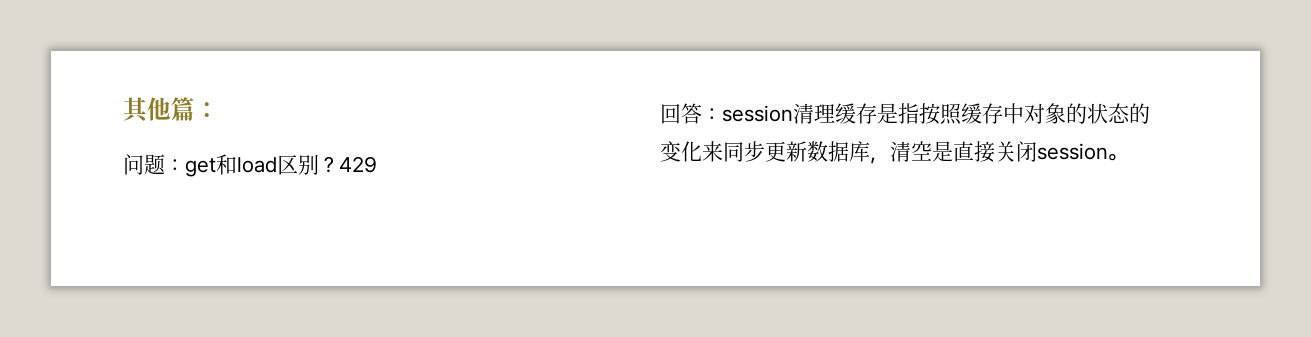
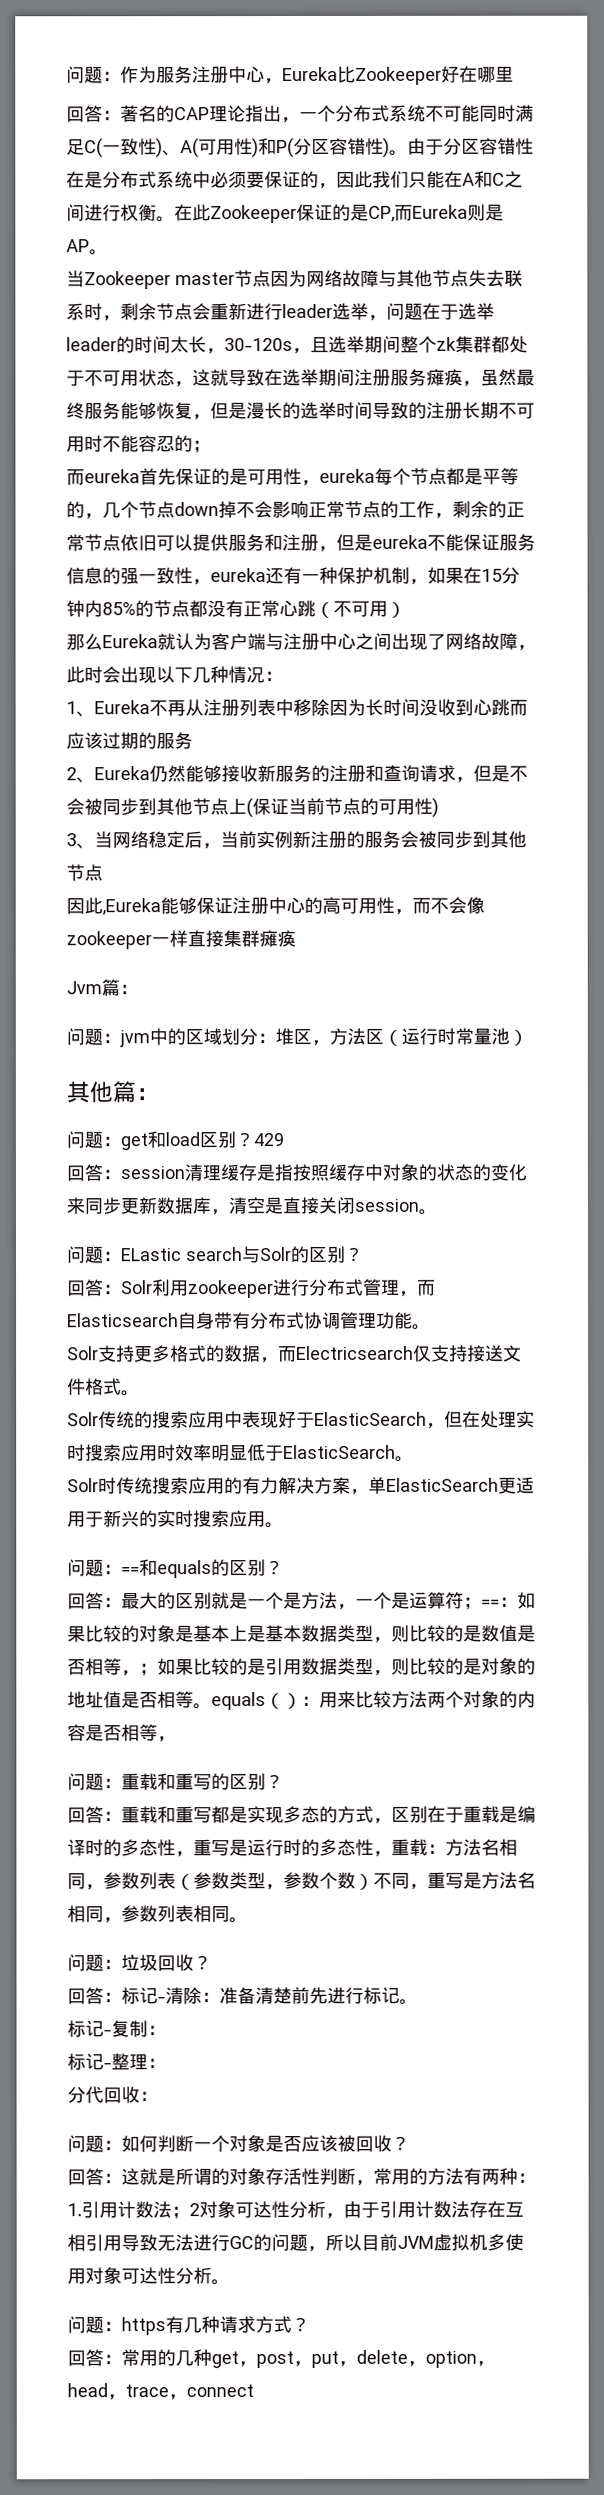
(123, 110) none -> [66,65,514,85] [66,104,534,124] [66,137,534,159] [66,170,523,189] [66,203,504,224] [66,239,108,256] [66,269,523,290] [66,302,495,322] [66,335,528,355] [66,368,535,388] [66,401,535,421] [66,435,211,454] [66,467,519,487] [66,500,525,520] [66,533,536,552] [66,566,520,586] [66,599,406,618] [66,632,536,651] [66,666,283,684] [66,698,528,718] [66,732,193,750] [66,764,528,784] [66,797,439,819] [66,830,527,850] [66,864,103,882] [66,896,485,916] [66,930,296,950] [66,979,138,997] [66,1027,528,1048] 问题：作为服务注册中心，Eureka比Zookeeper好在哪里 // 回答：著名的CAP理论指出，一个分布式系统不可能同时满足C(一致性)、A(可用性)和P(分区容错性)。由于分区容错性在是分布式系统中必须要保证的，因此我们只能在A和C之间进行权衡。在此Zookeeper保证的是CP,而Eureka则是AP。 // 当Zookeeper master节点因为网络故障与其他节点失去联系时，剩余节点会重新进行leader选举，问题在于选举leader的时间太长，30-120s，且选举期间整个zk集群都处于不可用状态，这就导致在选举期间注册服务瘫痪，虽然最终服务能够恢复，但是漫长的选举时间导致的注册长期不可用时不能容忍的； // 而eureka首先保证的是可用性，eureka每个节点都是平等的，几个节点down掉不会影响正常节点的工作，剩余的正常节点依旧可以提供服务和注册，但是eureka不能保证服务信息的强一致性，eureka还有一种保护机制，如果在15分钟内85%的节点都没有正常心跳（不可用） // 那么Eureka就认为客户端与注册中心之间出现了网络故障，此时会出现以下几种情况： // 1、Eureka不再从注册列表中移除因为长时间没收到心跳而应该过期的服务 // 2、Eureka仍然能够接收新服务的注册和查询请求，但是不会被同步到其他节点上(保证当前节点的可用性) // 3、当网络稳定后，当前实例新注册的服务会被同步到其他节点 // 因此,Eureka能够保证注册中心的高可用性，而不会像zookeeper一样直接集群瘫痪 // Jvm篇： // 问题：jvm中的区域划分：堆区，方法区（运行时常量池） //
(1128, 157) none -> [66,1245,364,1264] [67,1278,436,1299] [67,1311,431,1330] [67,1344,522,1364] [67,1378,140,1397] [67,1410,535,1429] [67,1444,414,1462] [67,1476,535,1495] [67,1510,284,1529] [67,1559,284,1579] [67,1591,536,1610] [67,1624,536,1643] [67,1657,536,1677] [67,1690,536,1711] [67,1724,176,1743] [67,1773,284,1791] [67,1805,536,1824] [67,1838,518,1858] [67,1871,536,1891] [67,1905,248,1924] [67,1954,212,1972] [67,1986,418,2005] [67,2020,166,2038] [67,2053,166,2071] [67,2086,158,2104] [67,2134,410,2153] [67,2167,536,2186] [67,2200,524,2220] [67,2233,524,2252] [67,2267,230,2286] [67,2316,310,2336] [67,2349,495,2369] [67,2383,254,2401] // 问题：ELastic search与Solr的区别？ // 回答：Solr利用zookeeper进行分布式管理，而Elasticsearch自身带有分布式协调管理功能。 // Solr支持更多格式的数据，而Electricsearch仅支持接送文件格式。 // Solr传统的搜索应用中表现好于ElasticSearch，但在处理实时搜索应用时效率明显低于ElasticSearch。 // Solr时传统搜索应用的有力解决方案，单ElasticSearch更适用于新兴的实时搜索应用。 // 问题：==和equals的区别？ // 回答：最大的区别就是一个是方法，一个是运算符；==：如果比较的对象是基本上是基本数据类型，则比较的是数值是否相等，；如果比较的是引用数据类型，则比较的是对象的地址值是否相等。equals（）：用来比较方法两个对象的内容是否相等， // 问题：重载和重写的区别？ // 回答：重载和重写都是实现多态的方式，区别在于重载是编译时的多态性，重写是运行时的多态性，重载：方法名相同，参数列表（参数类型，参数个数）不同，重写是方法名相同，参数列表相同。 // 问题：垃圾回收？ // 回答：标记-清除：准备清楚前先进行标记。 // 标记-复制： // 标记-整理： // 分代回收： // 问题：如何判断一个对象是否应该被回收？ // 回答：这就是所谓的对象存活性判断，常用的方法有两种：1.引用计数法；2对象可达性分析，由于引用计数法存在互相引用导致无法进行GC的问题，所以目前JVM虚拟机多使用对象可达性分析。 // 问题：https有几种请求方式？ // 回答：常用的几种get，post，put，delete，option，head，trace，connect

